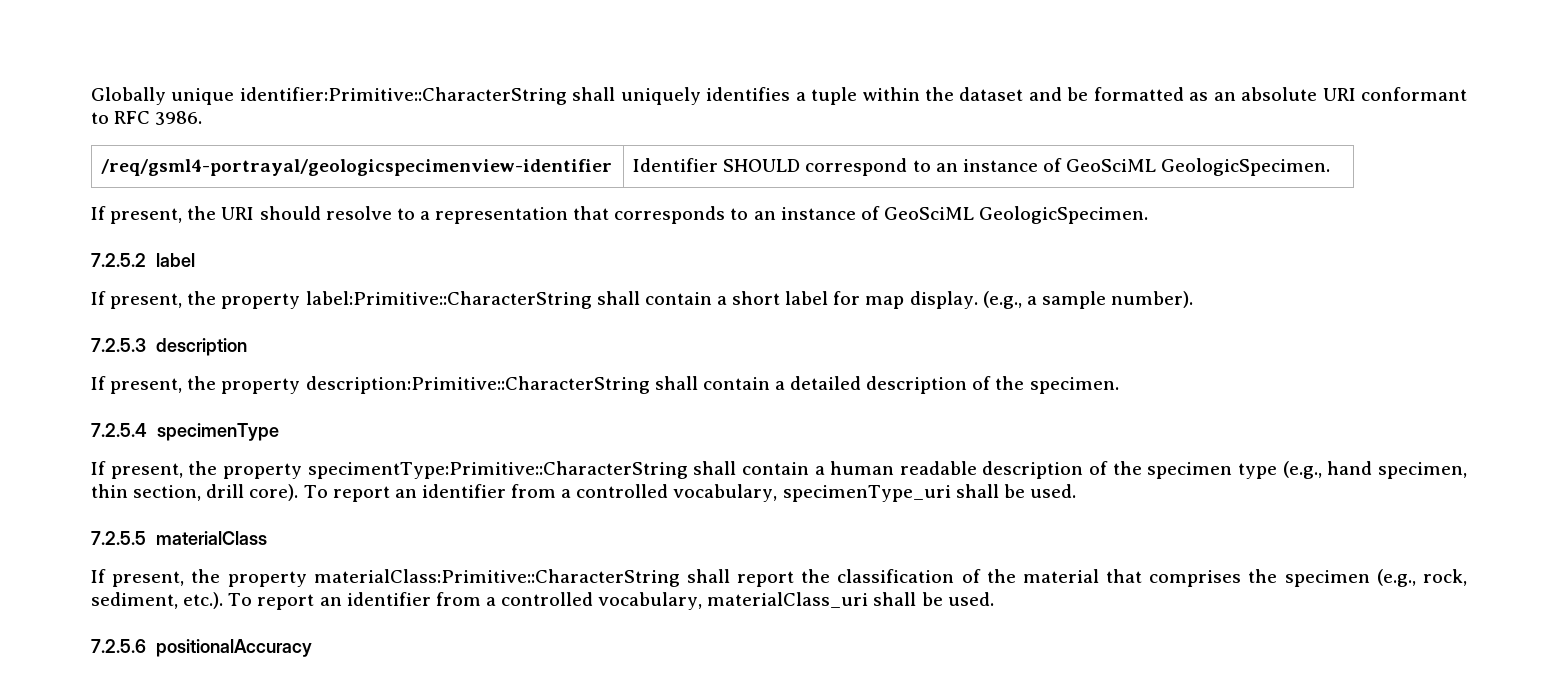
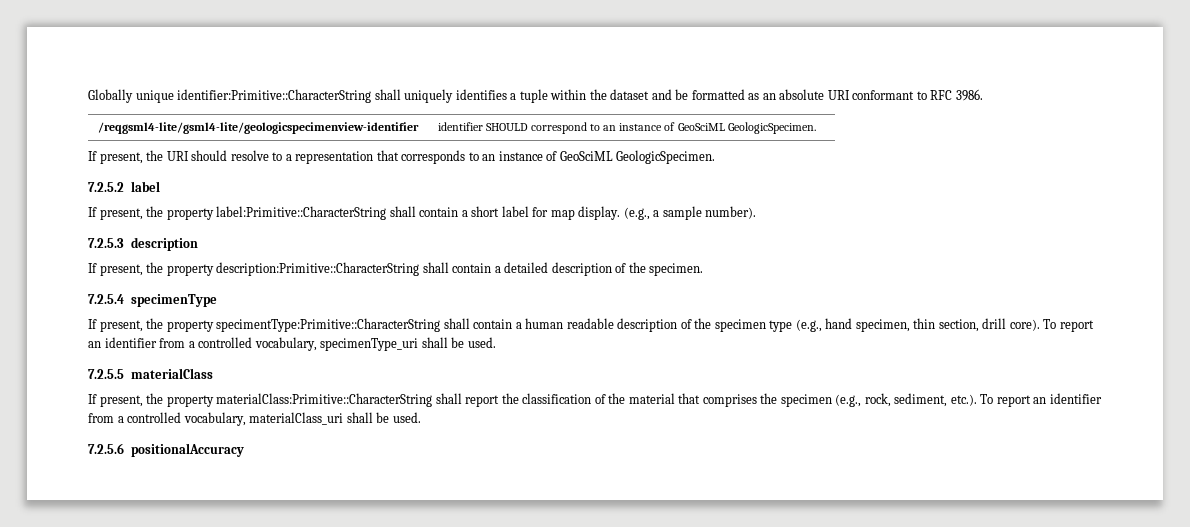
[101,159,613,176] [633,158,719,172] /req/gsml4-portrayal/geologicspecimenview-identifier | Identifier -> [97,122,419,134] [437,122,483,131] /reqgsml4-lite/gsml4-lite/geologicspecimenview-identifier | identifier

